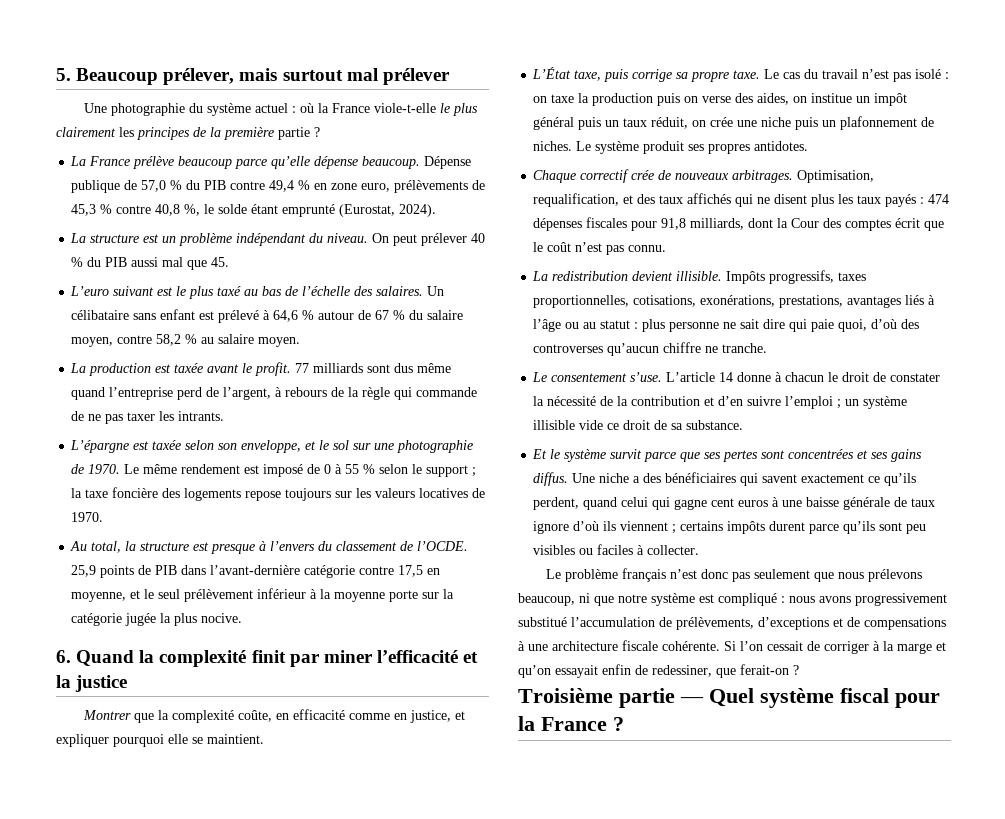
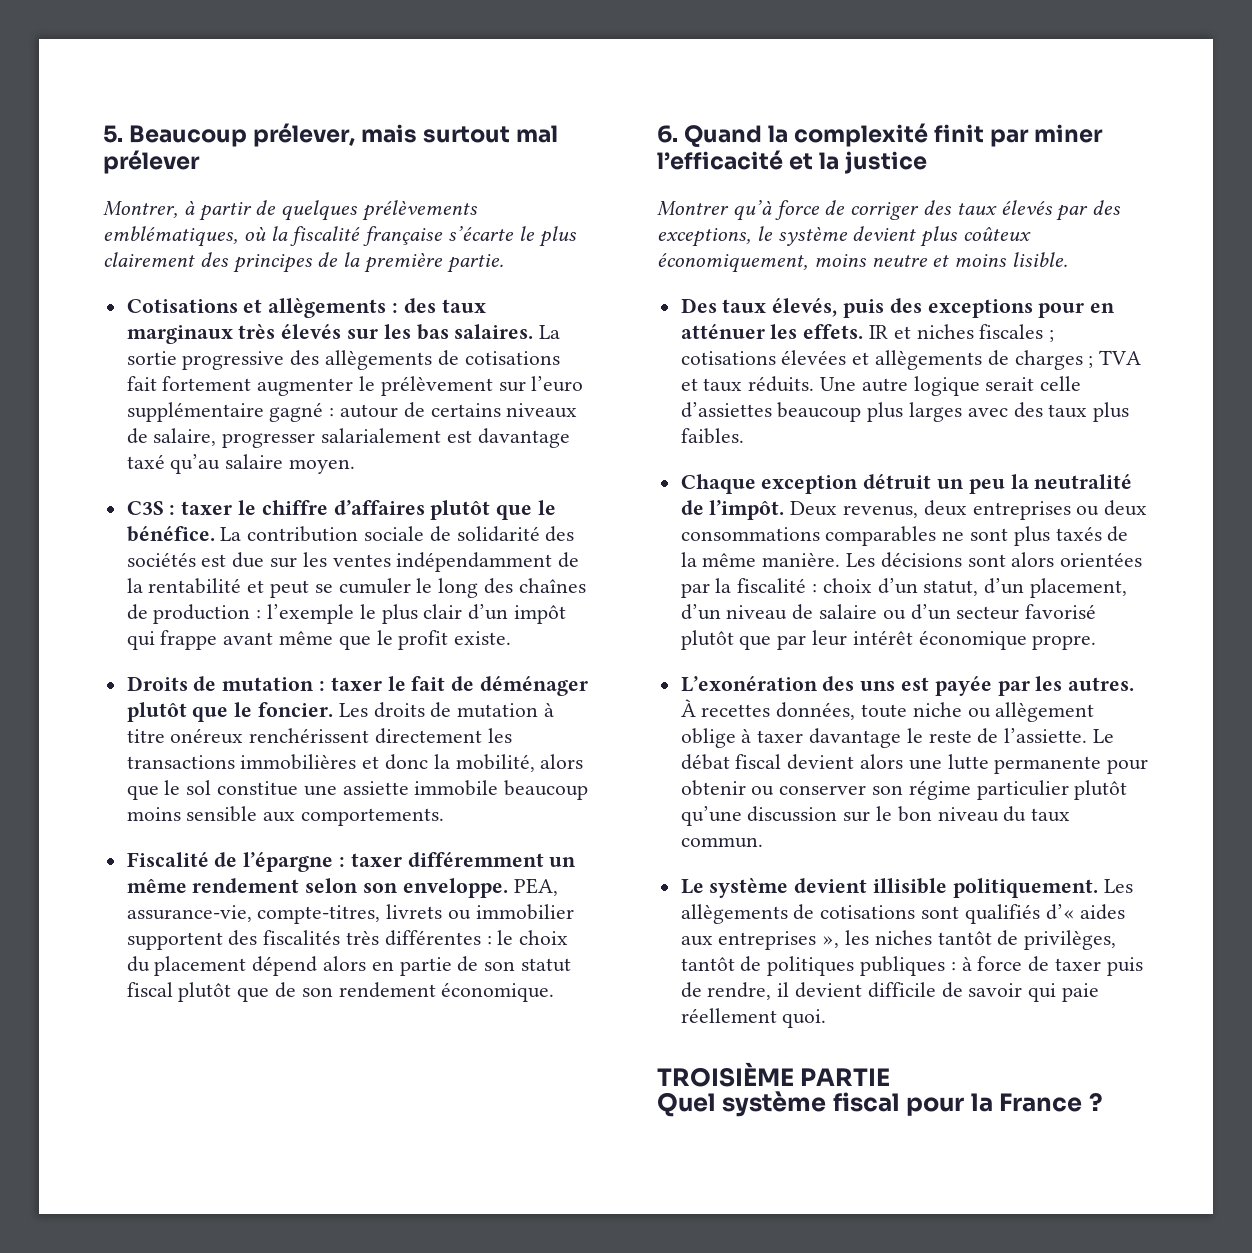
[83,103,436,116] Une photographie du système actuel : où la France viole-t-elle -> [103,200,479,221] [103,226,515,247] Montrer, à partir de quelques prélèvements emblématiques, où la fiscalité française s’écarte
[119,127,134,137] les -> [199,252,229,267] des
[278,127,320,140] [70,156,472,169] [71,180,486,193] [71,204,437,217] [70,233,486,246] [71,257,230,270] [70,286,445,299] [71,309,464,323] [71,334,301,347] [70,362,452,376] [71,387,478,400] [71,411,225,424] [70,440,474,453] [71,464,477,477] [71,487,486,501] [71,512,104,522] [70,541,469,554] [71,565,441,578] [71,588,455,602] [71,613,243,626] partie ? // La France prélève beaucoup parce qu’elle dépense beaucoup. Dépense publique de 57,0 % du PIB contre 49,4 % en zone euro, prélèvements de 45,3 % contre 40,8 %, le solde étant emprunté (Eurostat, 2024). // La structure est un problème indépendant du niveau. On peut prélever 40 % du PIB aussi mal que 45. // L’euro suivant est le plus taxé au bas de l’échelle des salaires. Un célibataire sans enfant est prélevé à 64,6 % autour de 67 % du salaire moyen, contre 58,2 % au salaire moyen. // La production est taxée avant le profit. 77 milliards sont dus même quand l’entreprise perd de l’argent, à rebours de la règle qui commande de ne pas taxer les intrants. // L’épargne est taxée selon son enveloppe, et le sol sur une photographie de 1970. Le même rendement est imposé de 0 à 55 % selon le support ; la taxe foncière des logements repose toujours sur les valeurs locatives de 1970. // Au total, la structure est presque à l’envers du classement de l’OCDE. 25,9 points de PIB dans l’avant-dernière catégorie contre 17,5 en moyenne, et le seul prélèvement inférieur à la moyenne porte sur la catégorie jugée la plus nocive. -> [446,254,504,273] [126,298,486,318] [126,324,561,344] [126,350,560,370] [126,376,584,396] [126,402,578,422] [126,428,570,448] [126,454,356,474] [126,500,557,520] [126,526,575,542] [126,552,580,572] [126,578,586,598] [126,604,567,624] [126,630,512,650] [126,676,589,696] [126,702,555,722] [126,728,512,744] [126,754,584,772] [126,780,589,800] [126,806,445,826] [126,852,577,872] [126,878,558,898] [126,904,574,924] [126,930,569,950] [126,956,572,976] [126,982,555,1002] partie. // Cotisations et allègements : des taux marginaux très élevés sur les bas salaires. La sortie progressive des allègements de cotisations fait fortement augmenter le prélèvement sur l’euro supplémentaire gagné : autour de certains niveaux de salaire, progresser salarialement est davantage taxé qu’au salaire moyen. // C3S : taxer le chiffre d’affaires plutôt que le bénéfice. La contribution sociale de solidarité des sociétés est due sur les ventes indépendamment de la rentabilité et peut se cumuler le long des chaînes de production : l’exemple le plus clair d’un impôt qui frappe avant même que le profit existe. // Droits de mutation : taxer le fait de déménager plutôt que le foncier. Les droits de mutation à titre onéreux renchérissent directement les transactions immobilières et donc la mobilité, alors que le sol constitue une assiette immobile beaucoup moins sensible aux comportements. // Fiscalité de l’épargne : taxer différemment un même rendement selon son enveloppe. PEA, assurance-vie, compte-titres, livrets ou immobilier supportent des fiscalités très différentes : le choix du placement dépend alors en partie de son statut fiscal plutôt que de son rendement économique.
[133,709,465,723] [56,734,264,747] [532,67,950,82] [533,93,908,106] [533,116,935,130] [533,141,809,154] [533,169,875,183] [533,193,950,207] [533,217,945,231] [533,242,667,255] [532,270,867,284] [533,295,936,308] [533,319,920,332] [533,342,768,356] [532,372,941,382] [533,396,908,409] [533,420,744,430] [532,449,923,462] [533,472,917,486] [533,497,936,510] [533,521,927,534] [533,544,700,555] [545,568,922,582] [518,593,947,606] [518,617,946,630] [518,640,946,654] [518,664,799,678] [518,688,704,708] que la complexité coûte, en efficacité comme en justice, et expliquer pourquoi elle se maintient. // L’État taxe, puis corrige sa propre taxe. Le cas du travail n’est pas isolé : on taxe la production puis on verse des aides, on institue un impôt général puis un taux réduit, on crée une niche puis un plafonnement de niches. Le système produit ses propres antidotes. // Chaque correctif crée de nouveaux arbitrages. Optimisation, requalification, et des taux affichés qui ne disent plus les taux payés : 474 dépenses fiscales pour 91,8 milliards, dont la Cour des comptes écrit que le coût n’est pas connu. // La redistribution devient illisible. Impôts progressifs, taxes proportionnelles, cotisations, exonérations, prestations, avantages liés à l’âge ou au statut : plus personne ne sait dire qui paie quoi, d’où des controverses qu’aucun chiffre ne tranche. // Le consentement s’use. L’article 14 donne à chacun le droit de constater la nécessité de la contribution et d’en suivre l’emploi ; un système illisible vide ce droit de sa substance. // Et le système survit parce que ses pertes sont concentrées et ses gains diffus. Une niche a des bénéficiaires qui savent exactement ce qu’ils perdent, quand celui qui gagne cent euros à une baisse générale de taux ignore d’où ils viennent ; certains impôts durent parce qu’ils sont peu visibles ou faciles à collecter. // Le problème français n’est donc pas seulement que nous prélevons beaucoup, ni que notre système est compliqué : nous avons progressivement substitué l’accumulation de prélèvements, d’exceptions et de compensations à une architecture fiscale cohérente. Si l’on cessait de corriger à la marge et qu’on essayait enfin de redessiner, que ferait-on ? // Troisième partie — -> [732,200,1122,221] [657,226,1032,247] [657,252,1069,273] [680,298,1116,318] [680,324,1055,342] [680,350,1142,370] [680,376,1082,396] [680,402,1130,422] [680,428,744,444] [680,474,1133,494] [680,500,1148,520] [680,526,1129,546] [680,552,1143,568] [680,578,1128,598] [680,604,1097,620] [680,630,1097,650] [680,676,1135,696] [680,699,1095,722] [680,728,1115,748] [680,754,1149,774] [680,780,1128,800] [680,806,1071,826] [680,837,763,848] [680,878,1133,898] [680,904,1126,924] [680,930,1117,950] [680,956,1143,976] [680,982,1100,1002] [680,1008,827,1028] [657,1062,891,1087] qu’à force de corriger des taux élevés par des exceptions, le système devient plus coûteux économiquement, moins neutre et moins lisible. // Des taux élevés, puis des exceptions pour en atténuer les effets. IR et niches fiscales ; cotisations élevées et allègements de charges ; TVA et taux réduits. Une autre logique serait celle d’assiettes beaucoup plus larges avec des taux plus faibles. // Chaque exception détruit un peu la neutralité de l’impôt. Deux revenus, deux entreprises ou deux consommations comparables ne sont plus taxés de la même manière. Les décisions sont alors orientées par la fiscalité : choix d’un statut, d’un placement, d’un niveau de salaire ou d’un secteur favorisé plutôt que par leur intérêt économique propre. // L’exonération des uns est payée par les autres. À recettes données, toute niche ou allègement oblige à taxer davantage le reste de l’assiette. Le débat fiscal devient alors une lutte permanente pour obtenir ou conserver son régime particulier plutôt qu’une discussion sur le bon niveau du taux commun. // Le système devient illisible politiquement. Les allègements de cotisations sont qualifiés d’« aides aux entreprises », les niches tantôt de privilèges, tantôt de politiques publiques : à force de taxer puis de rendre, il devient difficile de savoir qui paie réellement quoi. // TROISIÈME PARTIE //

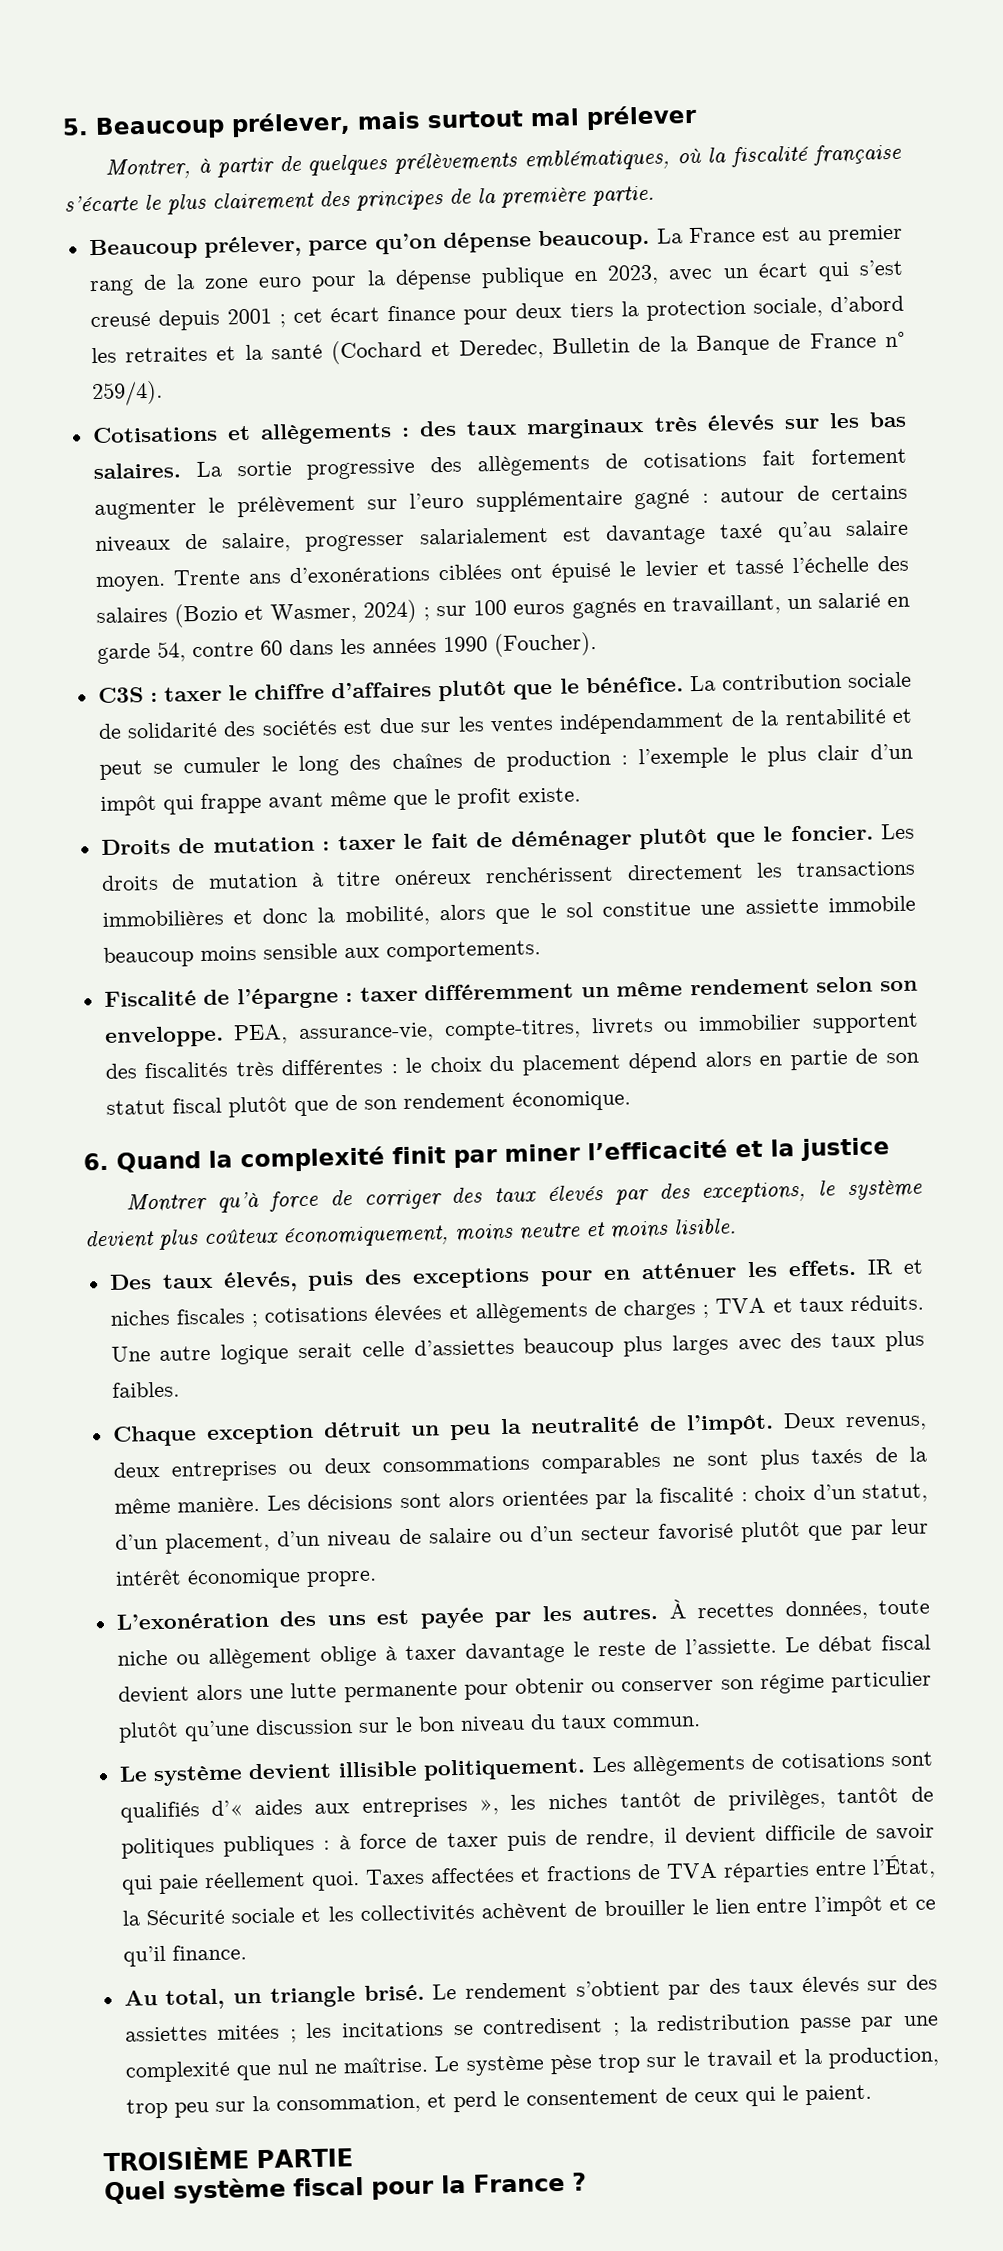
(504, 263) none -> [88,224,904,261] [88,259,904,297] [89,295,904,331] [90,331,906,365] [90,380,163,407] // Beaucoup prélever, parce qu’on dépense beaucoup. La France est au premier rang de la zone euro pour la dépense publique en 2023, avec un écart qui s’est creusé depuis 2001 ; cet écart finance pour deux tiers la protection sociale, d’abord les retraites et la santé (Cochard et Deredec, Bulletin de la Banque de France n° 259/4).
(356, 466) none -> [172,555,909,586] [95,592,910,628] [96,632,597,665] Trente ans d’exonérations ciblées ont épuisé le levier et tassé l’échelle des salaires (Bozio et Wasmer, 2024) ; sur 100 euros gagnés en travaillant, un salarié en garde 54, contre 60 dans les années 1990 (Foucher).
(827, 1018) none -> [364,1854,937,1885] [121,1895,937,1926] [122,1944,247,1967] [123,1974,938,2010] [124,2013,939,2043] [124,2046,940,2083] [125,2084,872,2119] Taxes affectées et fractions de TVA réparties entre l’État, la Sécurité sociale et les collectivités achèvent de brouiller le lien entre l’impôt et ce qu’il finance. // Au total, un triangle brisé. Le rendement s’obtient par des taux élevés sur des assiettes mitées ; les incitations se contredisent ; la redistribution passe par une complexité que nul ne maîtrise. Le système pèse trop sur le travail et la production, trop peu sur la consommation, et perd le consentement de ceux qui le paient.

